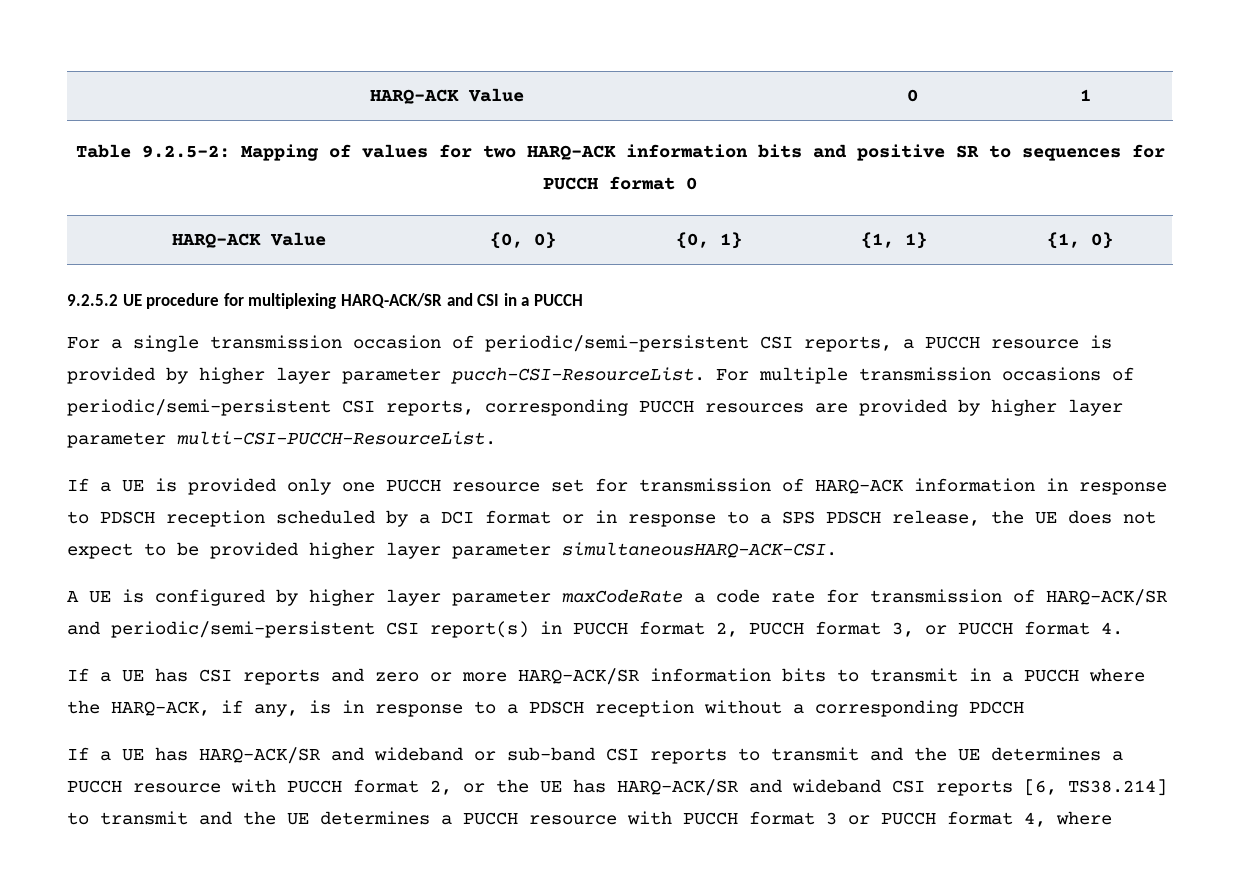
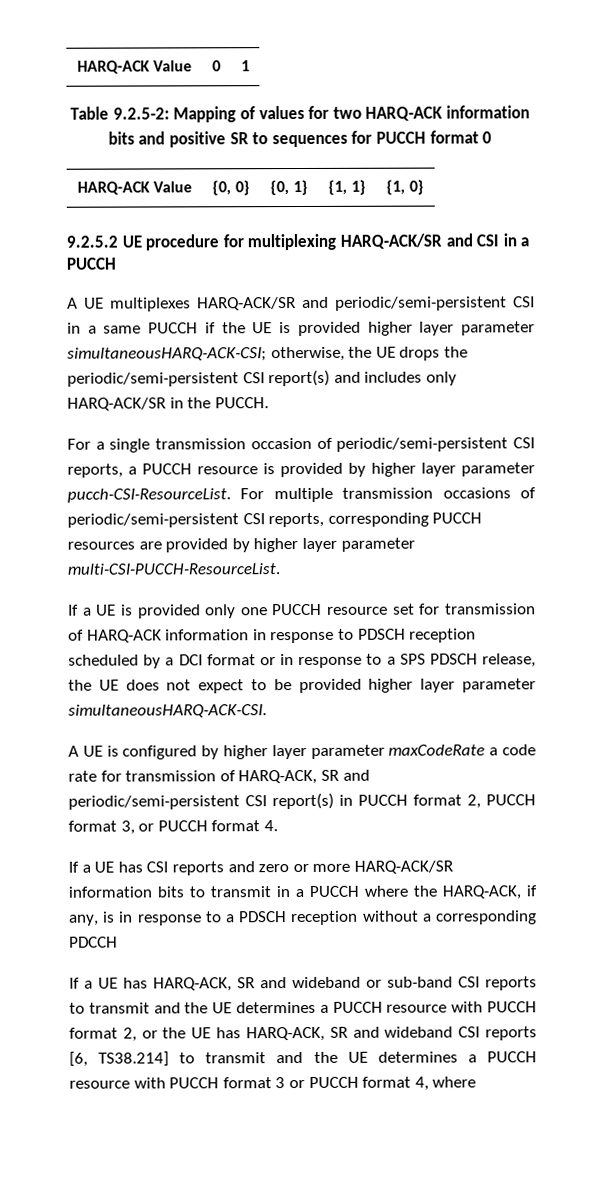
(583, 300) none -> [67,296,535,312] [67,321,535,337] [67,346,468,362] [67,369,457,387] [67,397,269,411] // A UE multiplexes HARQ-ACK/SR and periodic/semi-persistent CSI in a same PUCCH if the UE is provided higher layer parameter simultaneousHARQ-ACK-CSI; otherwise, the UE drops the periodic/semi-persistent CSI report(s) and includes only HARQ-ACK/SR in the PUCCH.
[1046,589,1168,606] HARQ-ACK/SR -> [238,769,339,785] HARQ-ACK, SR
[199,747,321,764] HARQ-ACK/SR -> [153,977,255,992] HARQ-ACK, SR
[617,779,739,796] HARQ-ACK/SR -> [245,1026,348,1042] HARQ-ACK, SR

